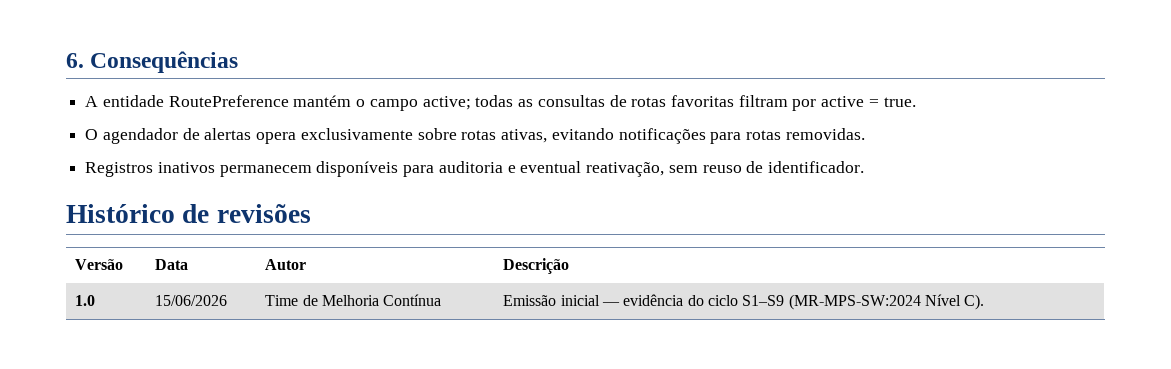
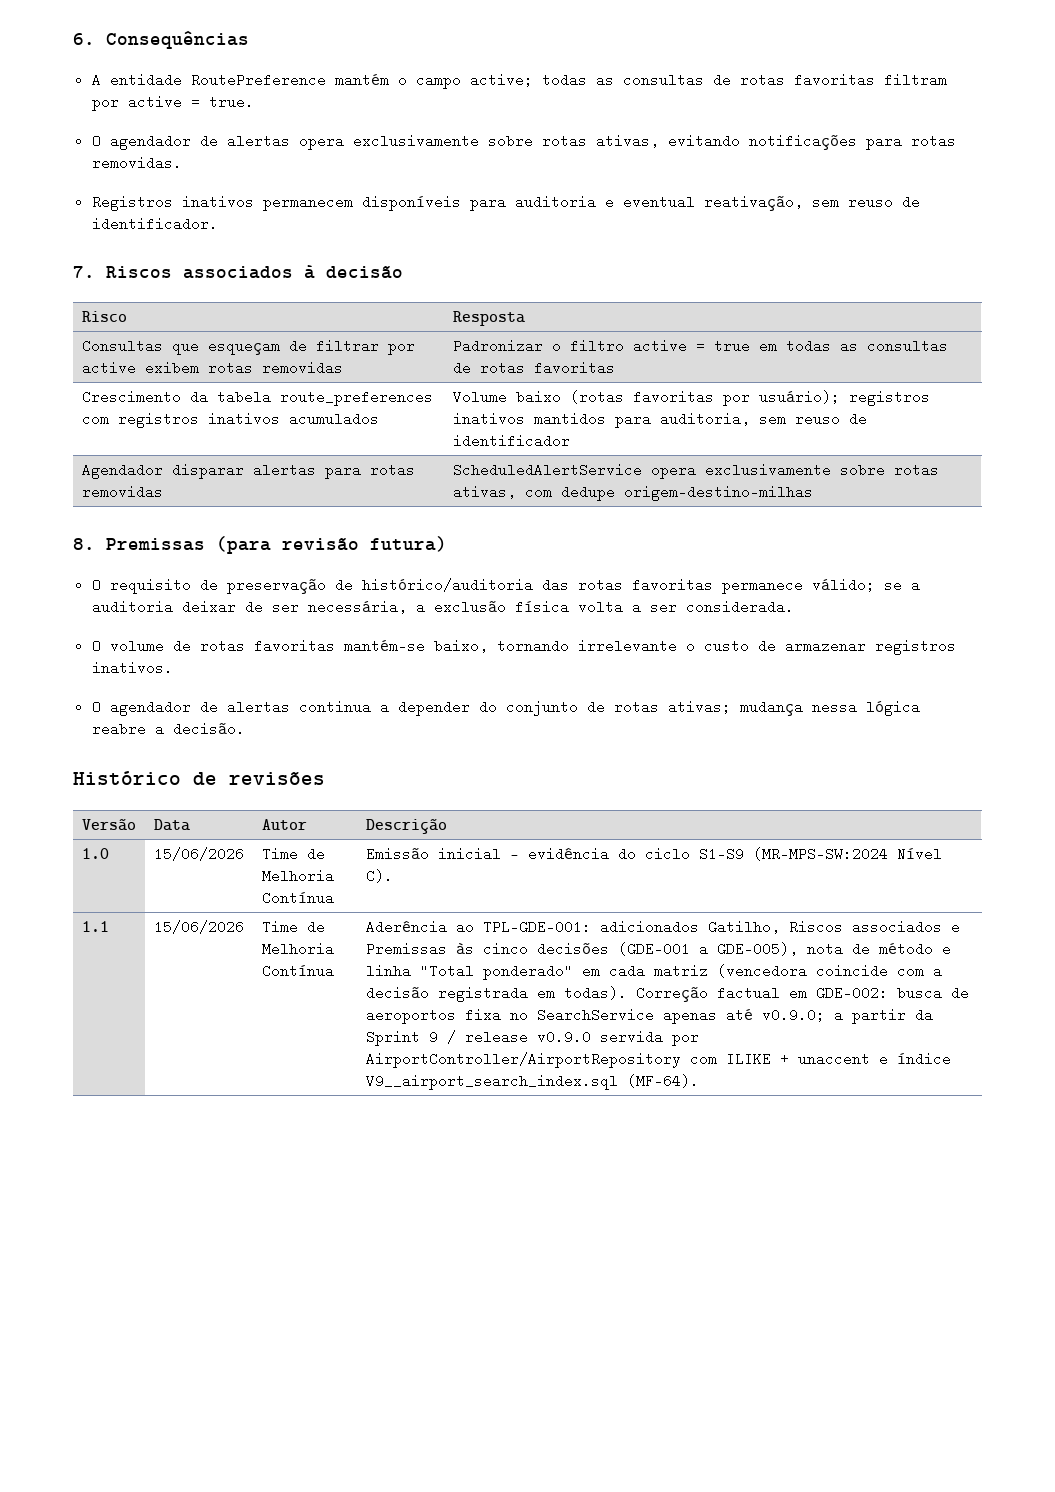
(864, 167) none -> [73,265,403,279] [81,311,127,322] [452,311,525,326] [81,339,415,355] [81,361,343,375] [452,339,948,353] [452,361,615,375] [81,390,433,406] [81,412,379,428] [452,390,930,406] [452,412,867,428] [452,434,570,448] [81,463,415,479] [81,485,163,499] [452,463,939,479] [452,485,813,501] [73,536,447,554] [91,578,920,594] [91,600,794,614] [91,639,956,655] [91,661,173,675] [91,700,920,716] [91,722,245,736] // 7. Riscos associados à decisão // Risco | Resposta // Consultas que esqueçam de filtrar por active exibem rotas removidas | Padronizar o filtro active = true em todas as consultas de rotas favoritas // Crescimento da tabela route_preferences com registros inativos acumulados | Volume baixo (rotas favoritas por usuário); registros inativos mantidos para auditoria, sem reuso de identificador // Agendador disparar alertas para rotas removidas | ScheduledAlertService opera exclusivamente sobre rotas ativas, com dedupe origem-destino-milhas // 8. Premissas (para revisão futura) // O requisito de preservação de histórico/auditoria das rotas favoritas permanece válido; se a auditoria deixar de ser necessária, a exclusão física volta a ser considerada. // O volume de rotas favoritas mantém-se baixo, tornando irrelevante o custo de armazenar registros inativos. // O agendador de alertas continua a depender do conjunto de rotas ativas; mudança nessa lógica reabre a decisão.
(985, 302) none -> [81,921,109,932] [153,920,244,934] [261,920,325,934] [261,942,334,956] [261,964,334,978] [365,920,960,934] [365,942,951,956] [365,964,942,980] [365,986,969,1002] [365,1008,933,1024] [365,1030,699,1046] [365,1052,951,1068] [365,1074,699,1090] // 1.1 | 15/06/2026 | Time de Melhoria Contínua | Aderência ao TPL-GDE-001: adicionados Gatilho, Riscos associados e Premissas às cinco decisões (GDE-001 a GDE-005), nota de método e linha "Total ponderado" em cada matriz (vencedora coincide com a decisão registrada em todas). Correção factual em GDE-002: busca de aeroportos fixa no SearchService apenas até v0.9.0; a partir da Sprint 9 / release v0.9.0 servida por AirportController/AirportRepository com ILIKE + unaccent e índice V9__airport_search_index.sql (MF-64).

